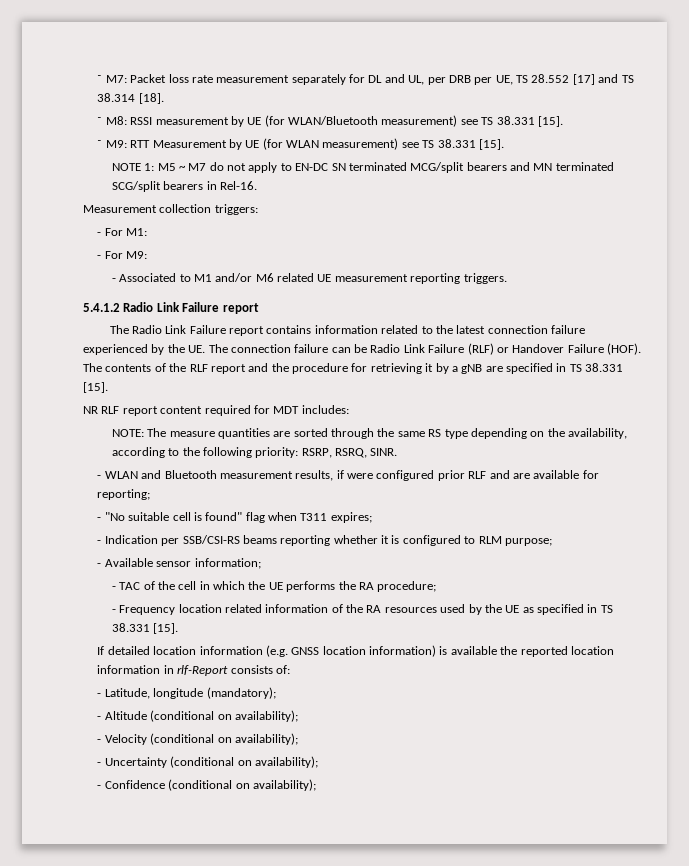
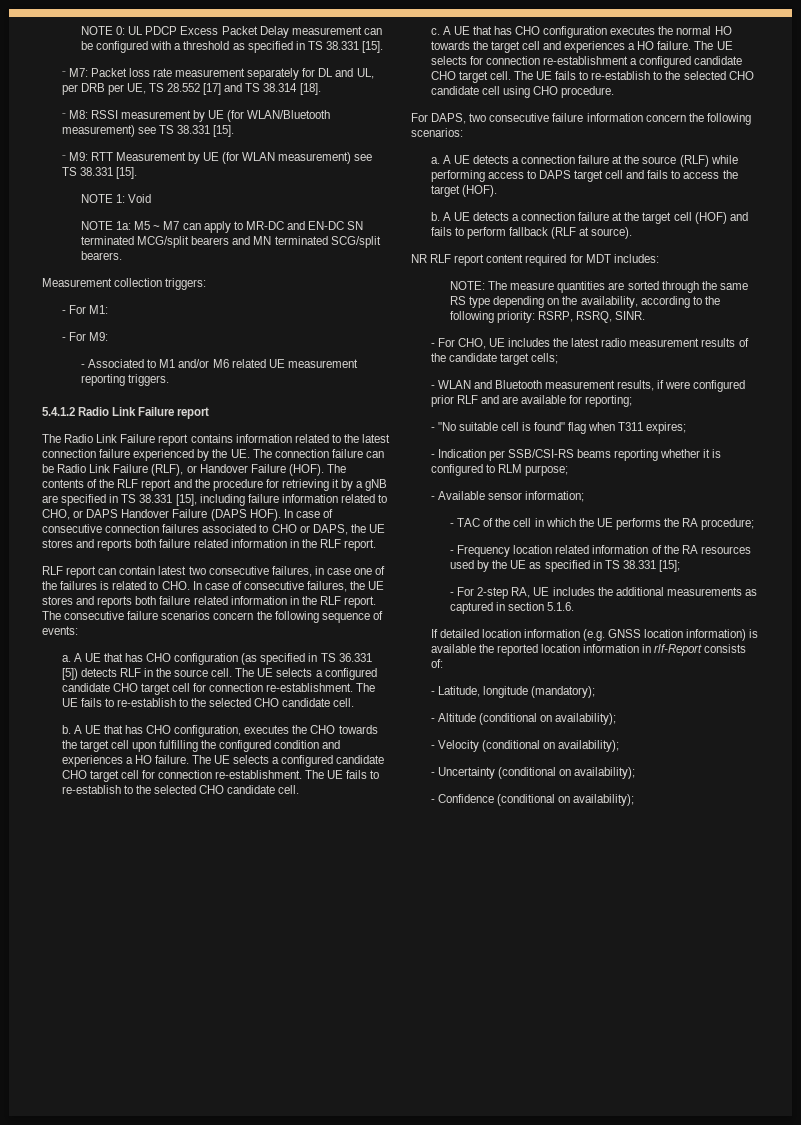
(97, 79) none -> [80,26,382,38] [80,41,384,53] NOTE 0: UL PDCP Excess Packet Delay measurement can be configured with a threshold as specified in TS 38.331 [15]. //
[157,162,292,173] M5 ~ M7 do not apply to -> [128,194,152,203] [80,221,305,233] Void // NOTE 1a: M5 ~ M7 can apply to MR-DC and
[163,181,257,190] bearers in Rel-16. -> [80,251,122,260] bearers.
[467,343,494,355] (RLF) -> [151,464,184,476] (RLF),
[83,382,108,393] [15]. -> [175,494,388,506] [42,509,333,521] [42,524,385,535] [42,539,377,551] [42,566,386,578] [42,581,385,592] [42,596,377,608] [42,611,383,623] [42,626,78,635] [61,653,372,665] [61,668,377,680] [61,683,376,695] [61,698,355,707] [61,725,378,737] [61,740,341,752] [61,755,385,767] [61,770,380,782] [61,785,300,794] [430,26,732,38] [430,41,733,53] [430,56,743,68] [430,71,754,83] [430,86,614,98] [411,113,751,125] [411,128,463,137] [430,155,738,167] [430,170,738,182] [430,185,497,197] [430,212,748,224] [430,227,633,239] [15], including failure information related to CHO, or DAPS Handover Failure (DAPS HOF). In case of consecutive connection failures associated to CHO or DAPS, the UE stores and reports both failure related information in the RLF report. // RLF report can contain latest two consecutive failures, in case one of the failures is related to CHO. In case of consecutive failures, the UE stores and reports both failure related information in the RLF report. The consecutive failure scenarios concern the following sequence of events: // a. A UE that has CHO configuration (as specified in TS 36.331 [5]) detects RLF in the source cell. The UE selects a configured candidate CHO target cell for connection re-establishment. The UE fails to re-establish to the selected CHO candidate cell. // b. A UE that has CHO configuration, executes the CHO towards the target cell upon fulfilling the configured condition and experiences a HO failure. The UE selects a configured candidate CHO target cell for connection re-establishment. The UE fails to re-establish to the selected CHO candidate cell. // c. A UE that has CHO configuration executes the normal HO towards the target cell and experiences a HO failure. The UE selects for connection re-establishment a configured candidate CHO target cell. The UE fails to re-establish to the selected CHO candidate cell using CHO procedure. // For DAPS, two consecutive failure information concern the following scenarios: // a. A UE detects a connection failure at the source (RLF) while performing access to DAPS target cell and fails to access the target (HOF). // b. A UE detects a connection failure at the target cell (HOF) and fails to perform fallback (RLF at source).
(398, 452) none -> [430,338,749,349] [430,353,558,365] // - For CHO, UE includes the latest radio measurement results of the candidate target cells;
[153,623,179,634] [15]. -> [658,560,680,572] [449,587,757,599] [449,602,575,614] [15]; // - For 2-step RA, UE includes the additional measurements as captured in section 5.1.6.

